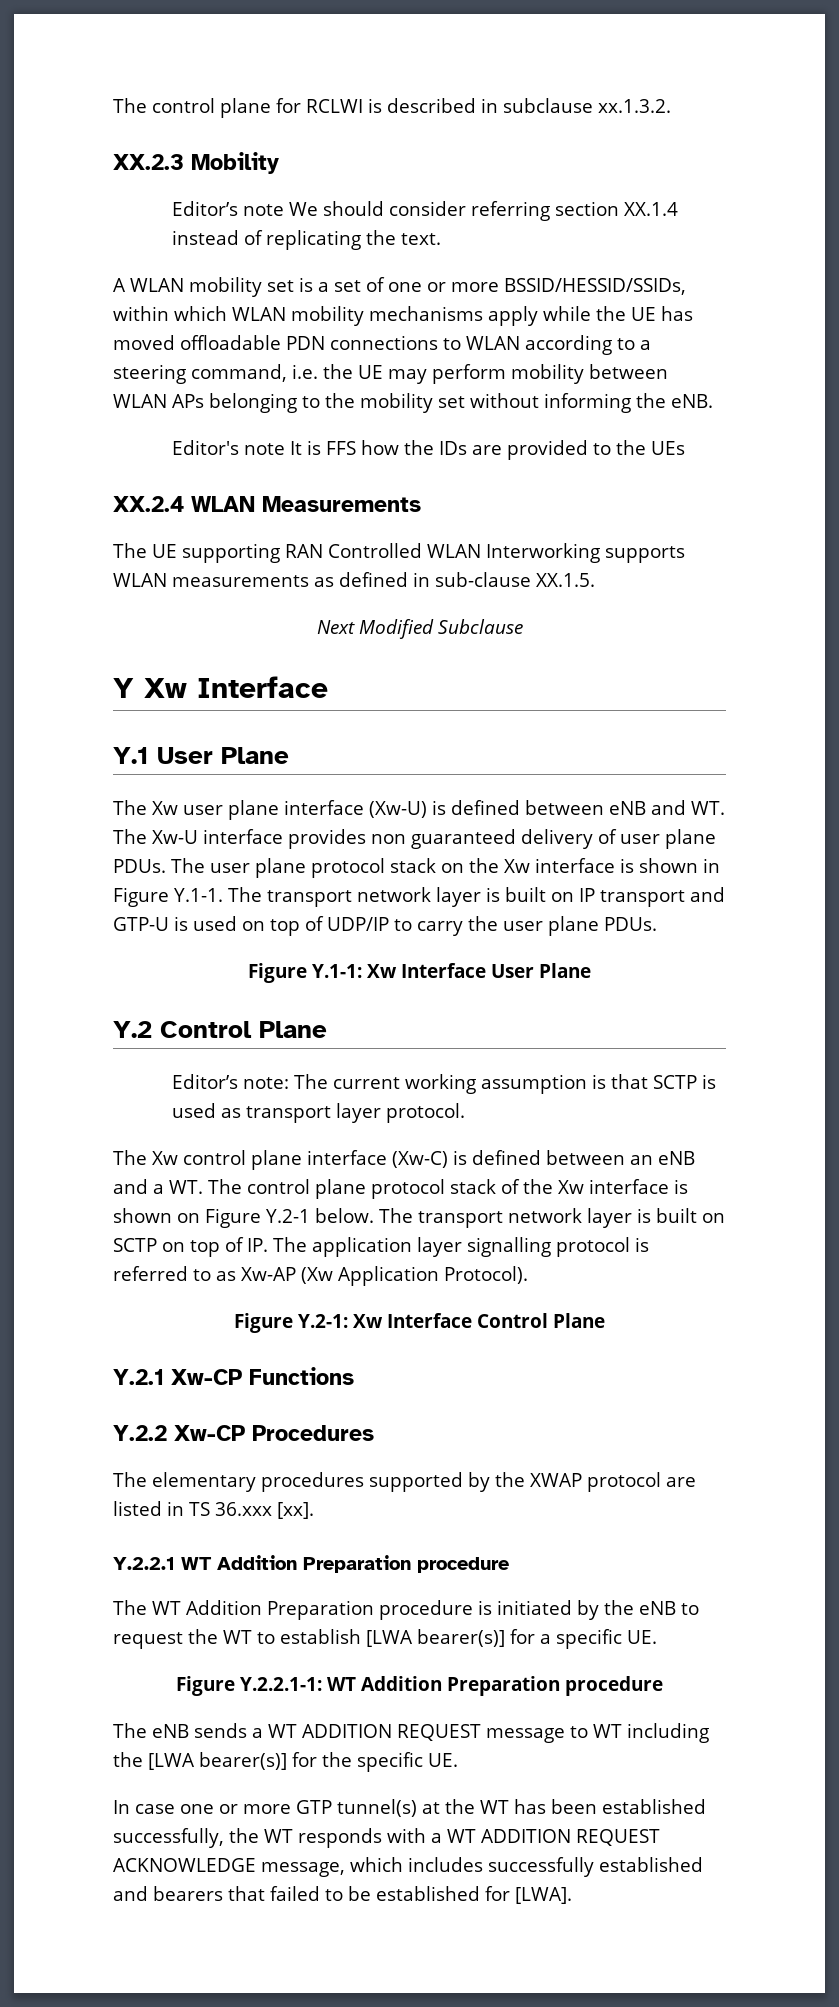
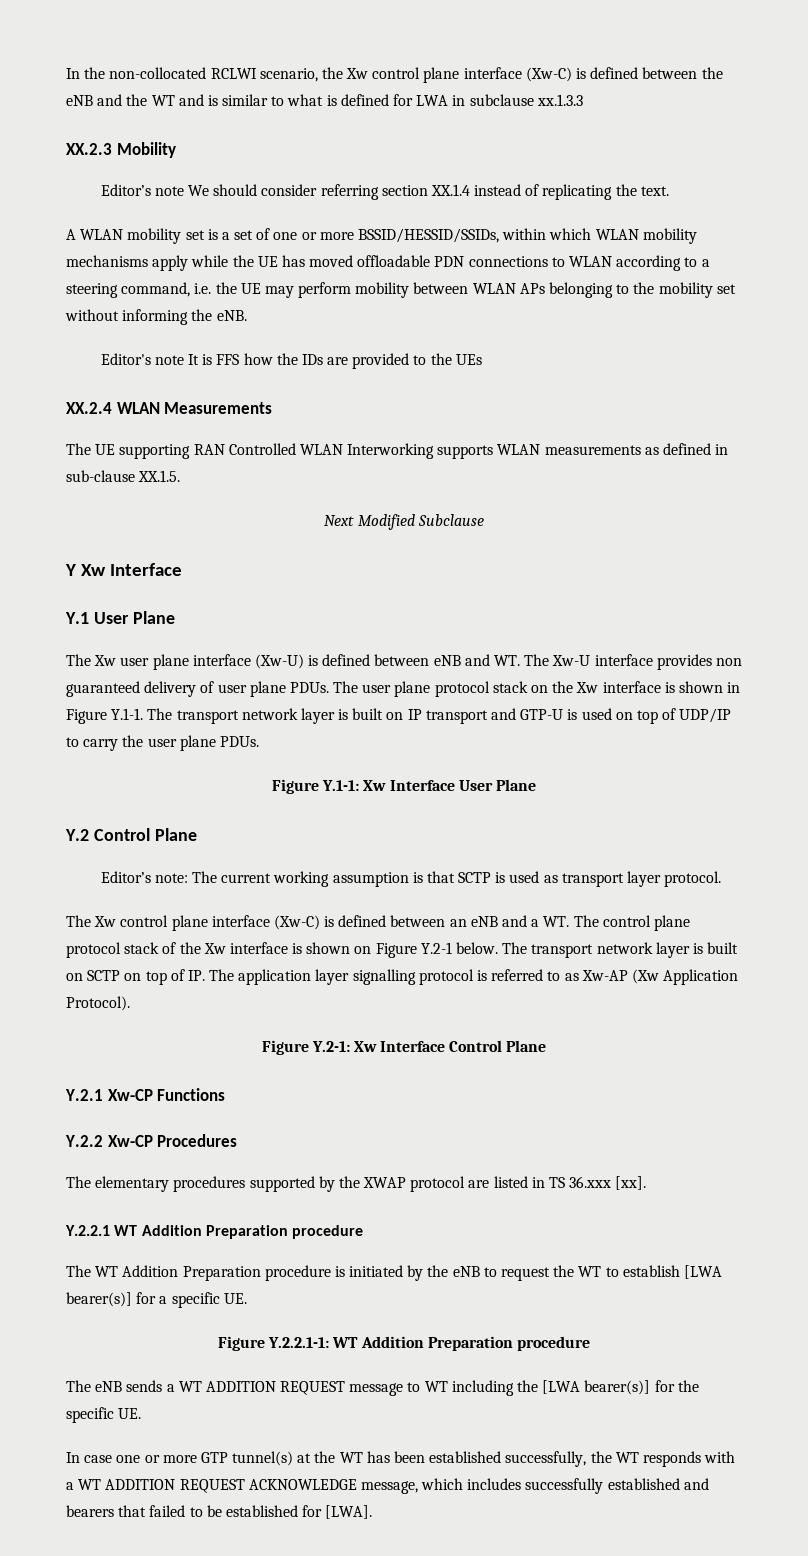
[113,98,476,118] The control plane for RCLWI is described -> [66,67,723,83] [66,94,449,106] In the non-collocated RCLWI scenario, the Xw control plane interface (Xw-C) is defined between the eNB and the WT and is similar to what is defined for LWA
[598,99,671,113] xx.1.3.2. -> [536,94,583,106] xx.1.3.3

